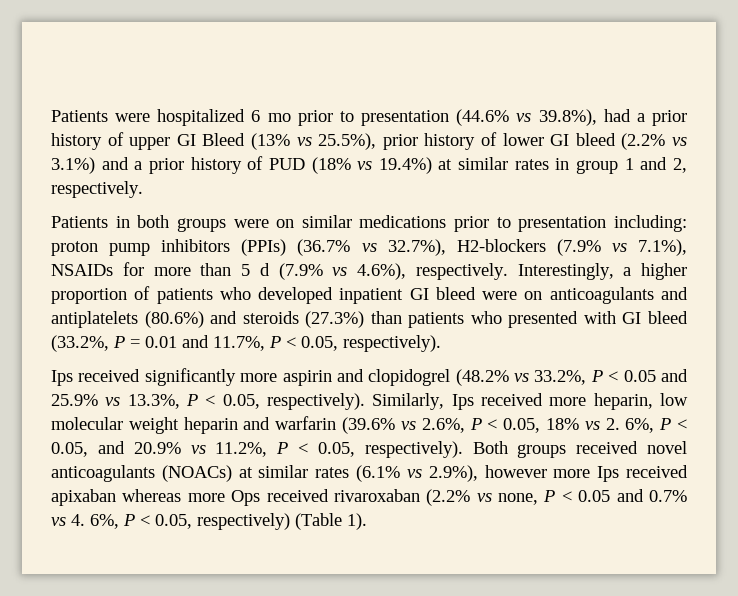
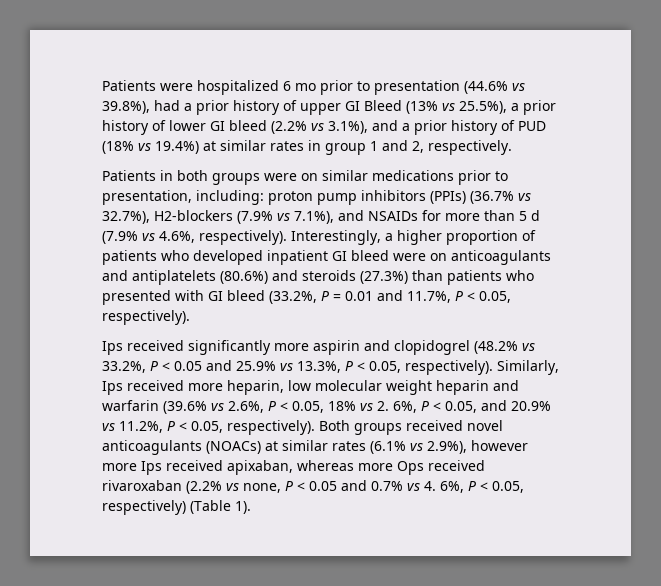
(377, 141) none -> [511,103,519,111] a
[51,157,95,174] 3.1%) -> [328,121,368,134] 3.1%),
[518,216,607,232] presentation -> [102,190,192,205] presentation,
(688, 247) none -> [338,210,364,221] and
[357,263,508,280] 4.6%), respectively. -> [159,230,287,245] 4.6%, respectively).
[51,489,116,506] apixaban -> [227,460,293,475] apixaban,

